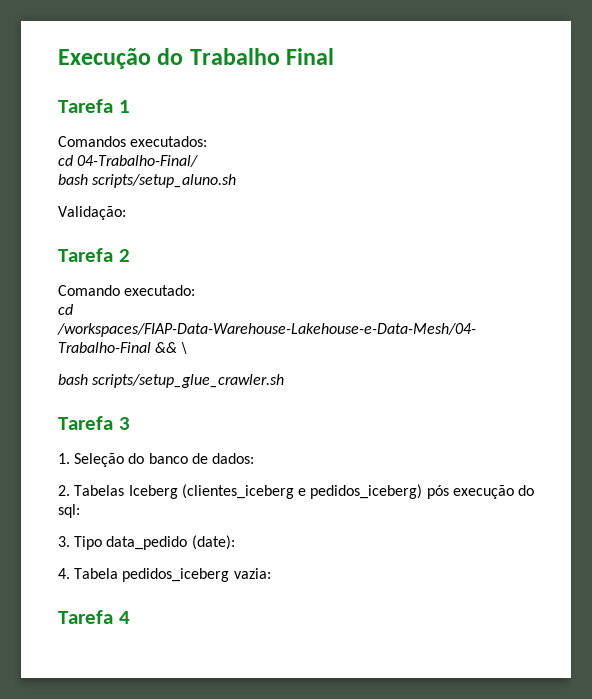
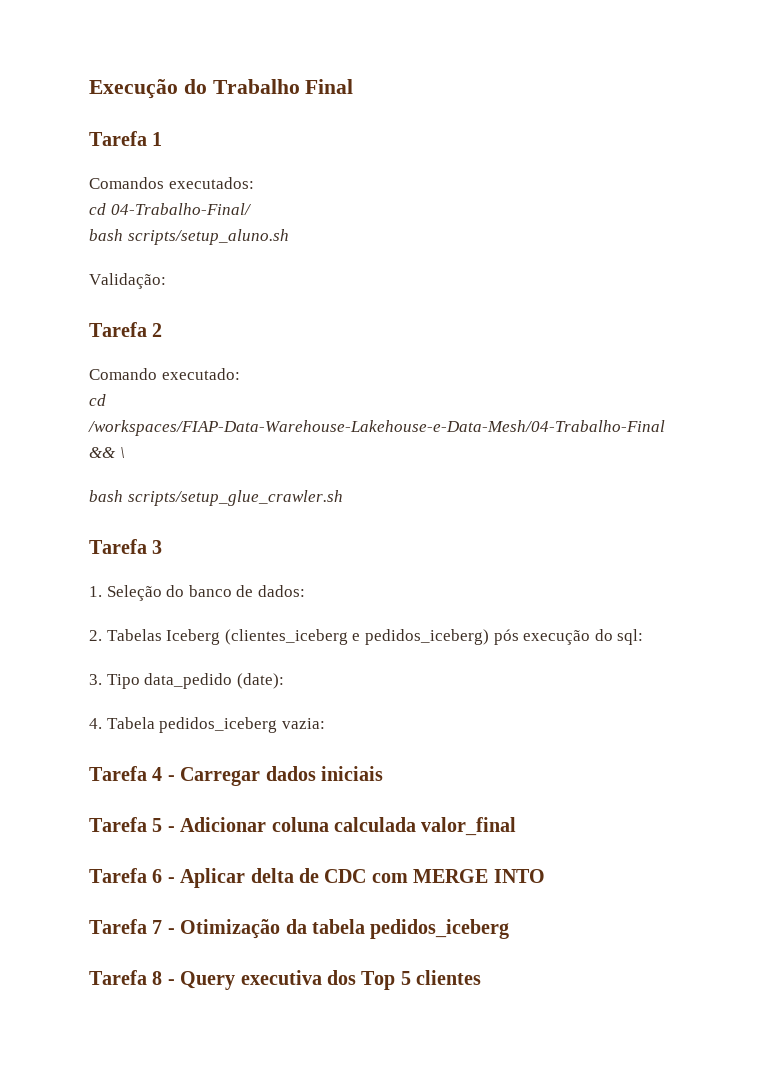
(130, 617) none -> [167,766,383,786] [89,817,517,836] [89,868,545,888] [89,919,510,939] [89,970,482,990] - Carregar dados iniciais // Tarefa 5 - Adicionar coluna calculada valor_final // Tarefa 6 - Aplicar delta de CDC com MERGE INTO // Tarefa 7 - Otimização da tabela pedidos_iceberg // Tarefa 8 - Query executiva dos Top 5 clientes

